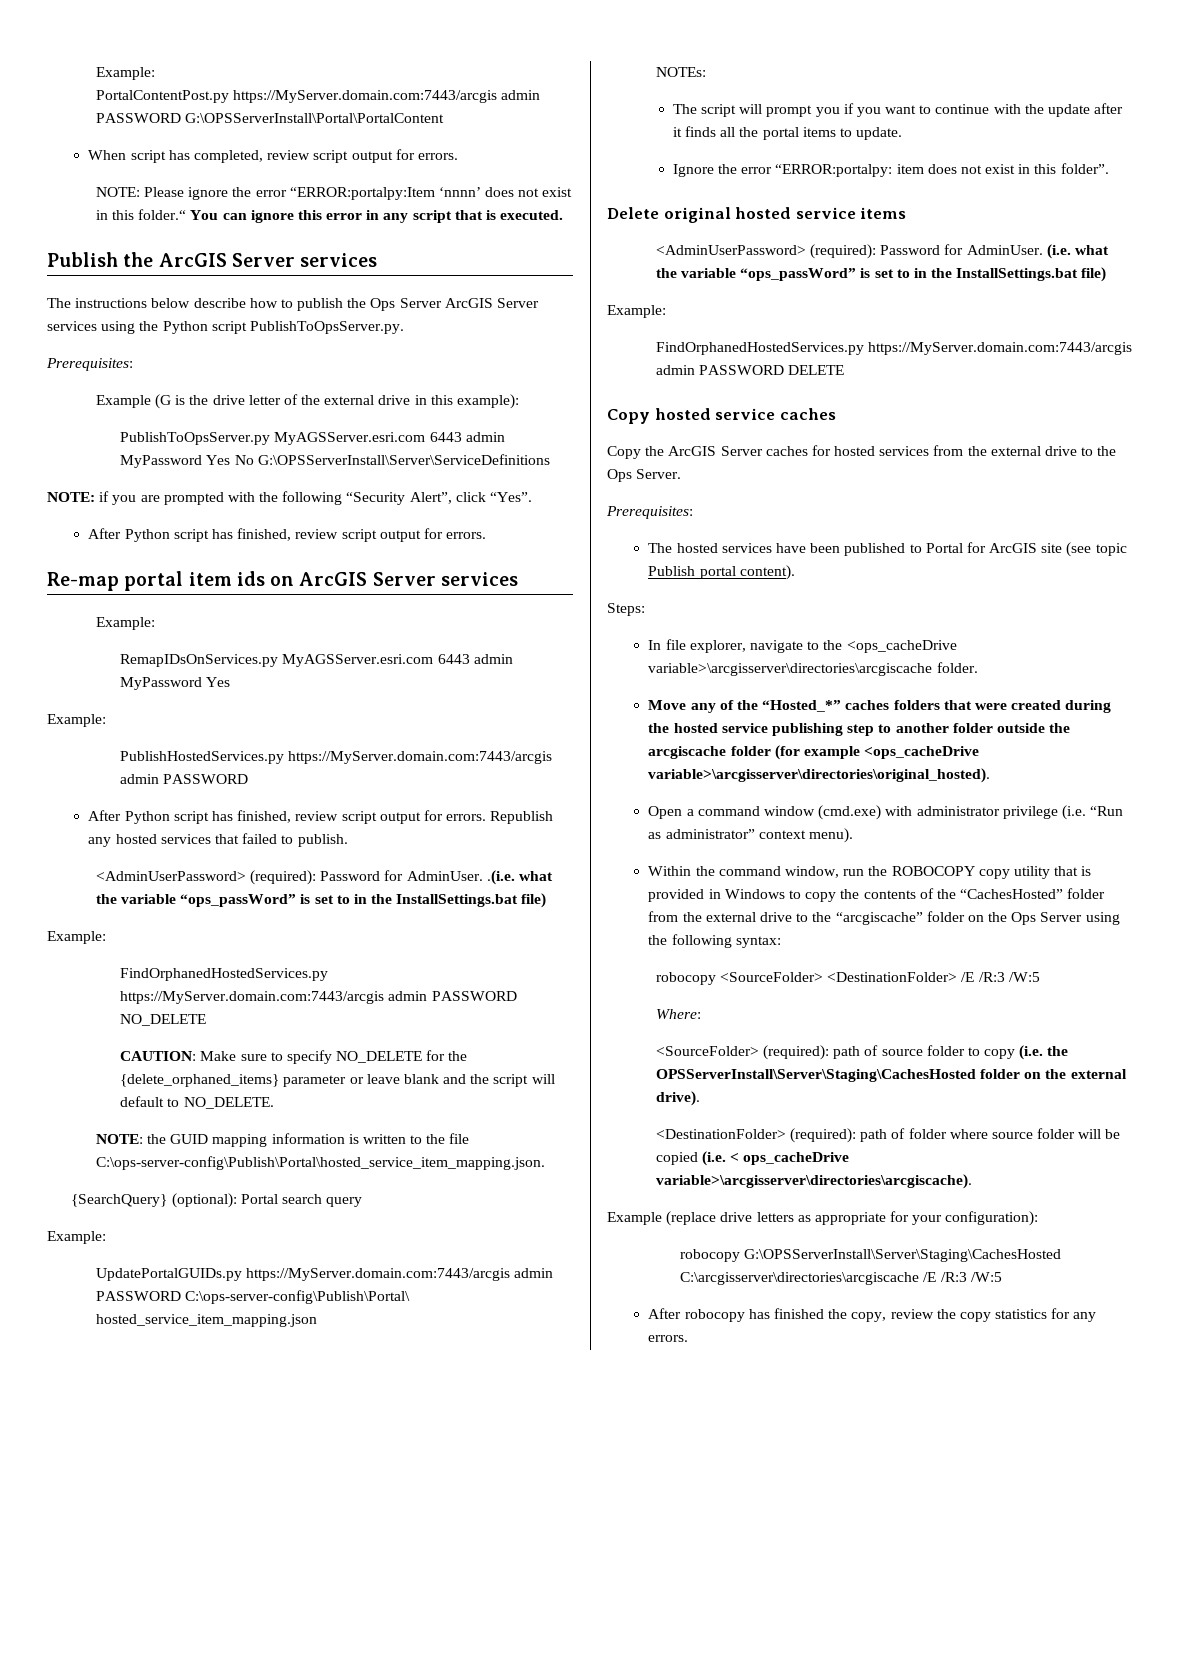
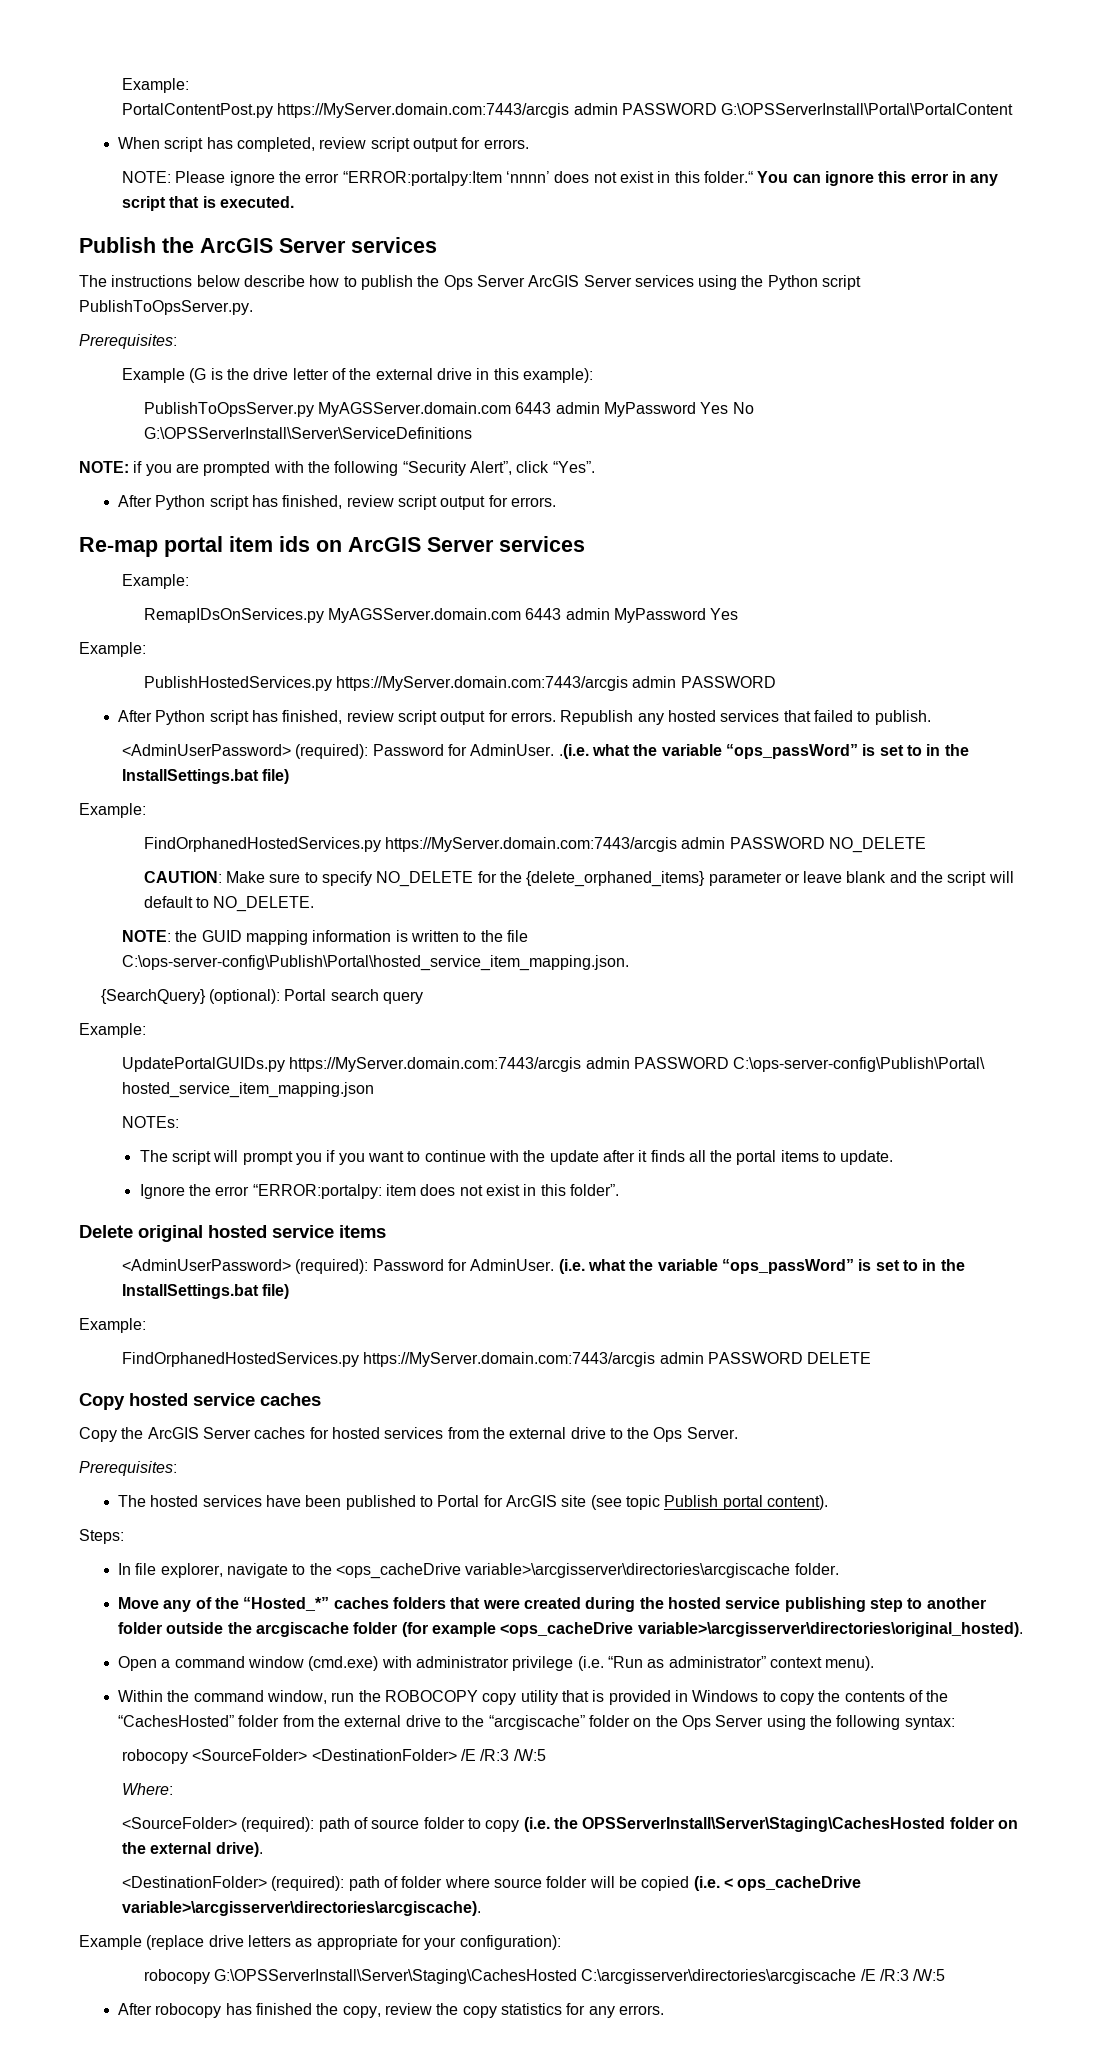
[274,432,426,445] MyAGSServer.esri.com -> [317,402,511,417] MyAGSServer.domain.com
[282,654,434,667] MyAGSServer.esri.com -> [327,608,521,623] MyAGSServer.domain.com

